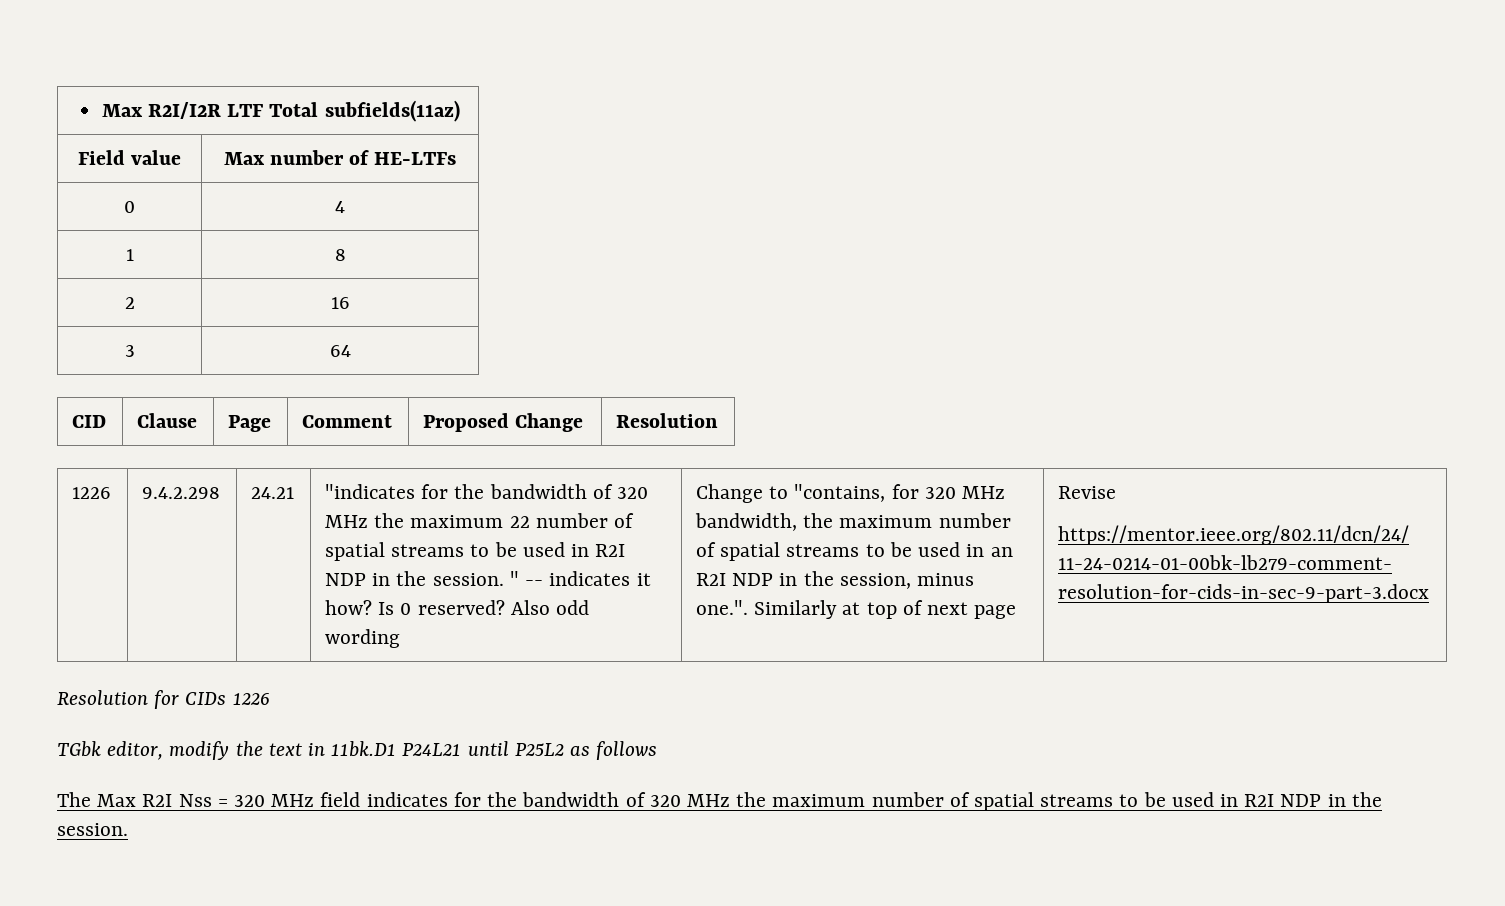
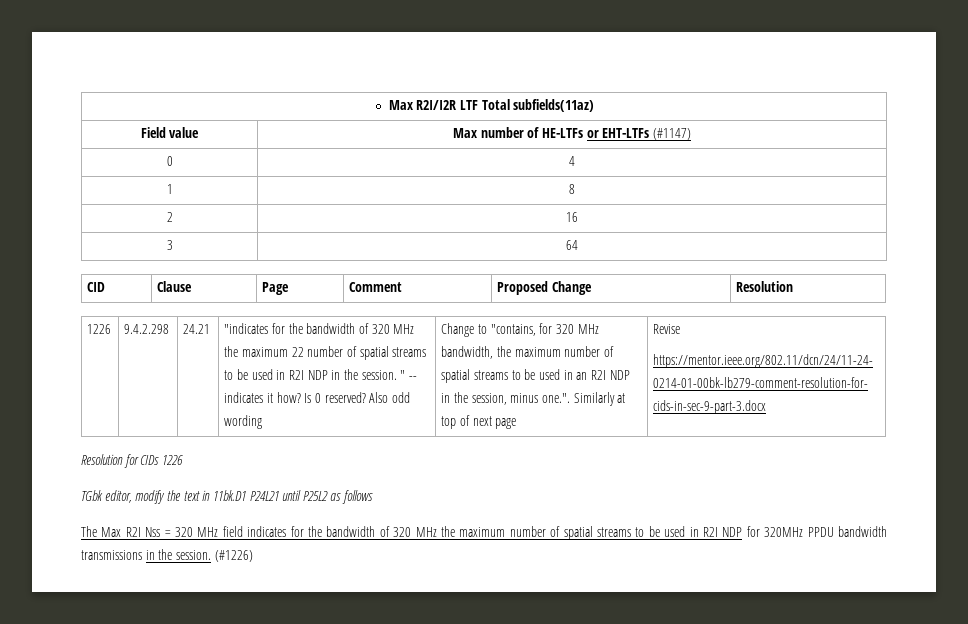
(457, 158) none -> [586,128,691,140] or EHT-LTFs (#1147)
[1327,792,1382,807] [57,823,128,836] in the session. -> [746,526,887,537] [81,549,253,562] for 320MHz PPDU bandwidth transmissions in the session. (#1226)

